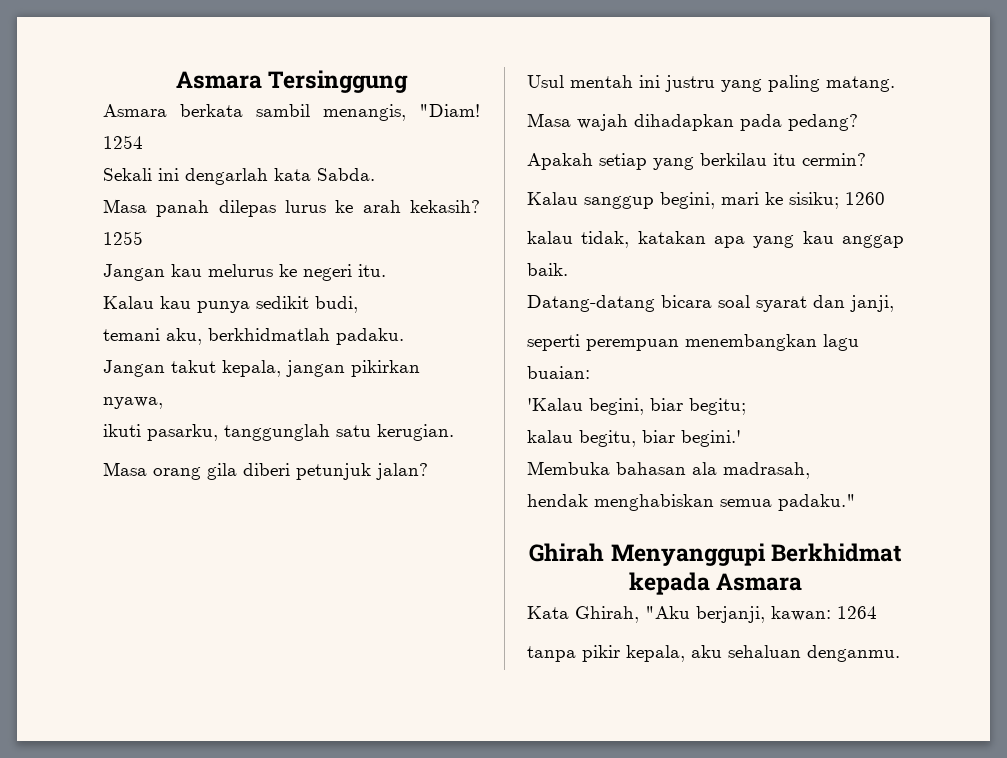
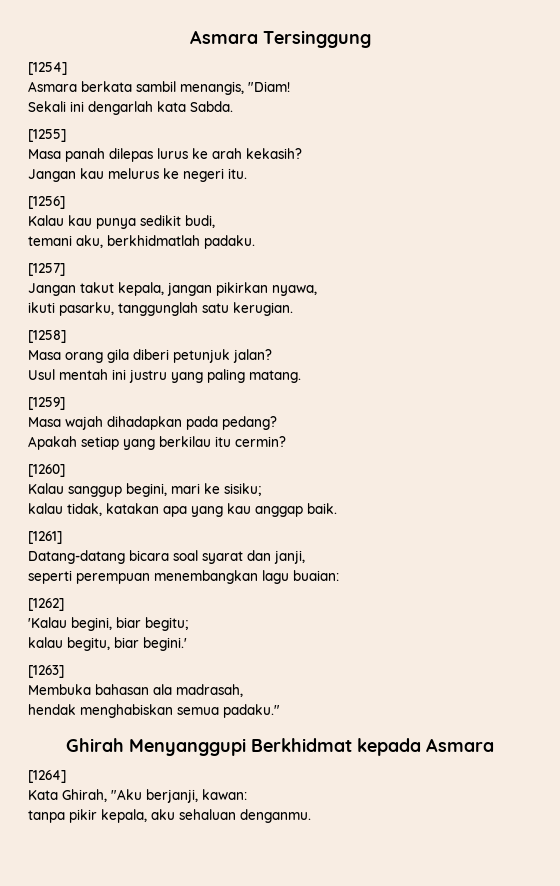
(409, 81) none -> [28,62,67,75] // [1254]
[103,135,143,149] 1254 -> (290, 86) none
(375, 174) none -> [28,129,66,142] // [1255]
[103,231,143,245] 1255 -> (302, 153) none
(386, 270) none -> [28,196,65,209] // [1256]
(404, 336) none -> [28,263,65,276] // [1257]
(454, 432) none -> [28,330,66,343] // [1258]
(895, 84) none -> [28,397,65,410] // [1259]
(866, 159) none -> [28,464,65,477] // [1260]
[845,192,885,205] 1260 -> (261, 489) none
(568, 269) none -> [28,531,62,544] // [1261]
(590, 372) none -> [28,598,64,611] // [1262]
(741, 438) none -> [28,665,64,678] // [1263]
(803, 582) none -> [28,770,66,783] // [1264]
[837,606,877,619] 1264 -> (247, 794) none

